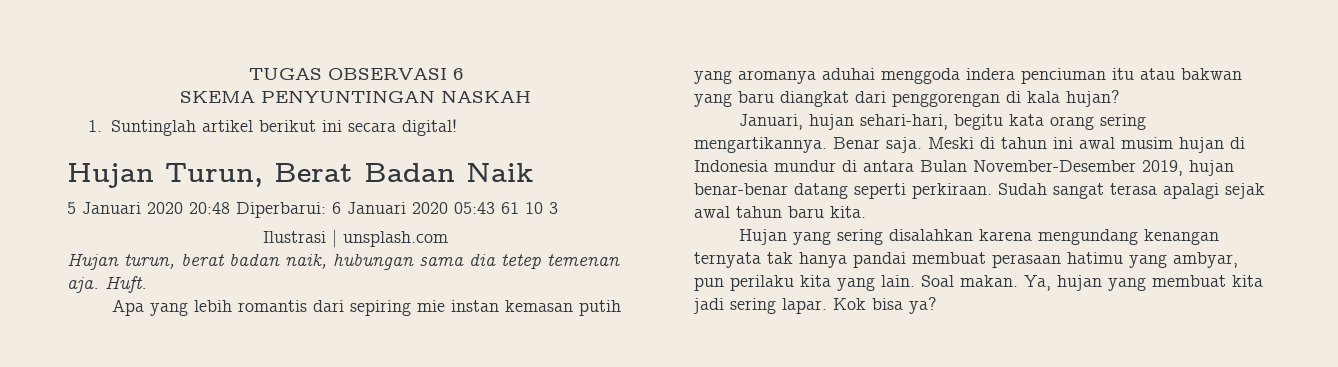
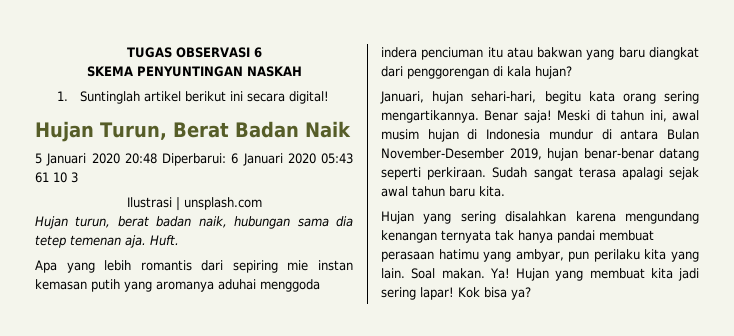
[886,137,922,153] saja. -> [523,110,552,123] saja!
[1053,137,1073,149] ini -> [649,110,667,122] ini,
[1024,275,1102,291] Ya, hujan -> [489,268,549,281] Ya! Hujan
[782,298,827,314] lapar. -> [420,287,454,300] lapar!

